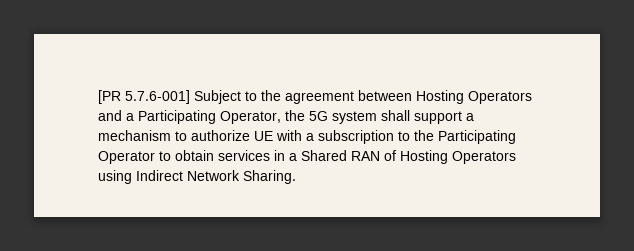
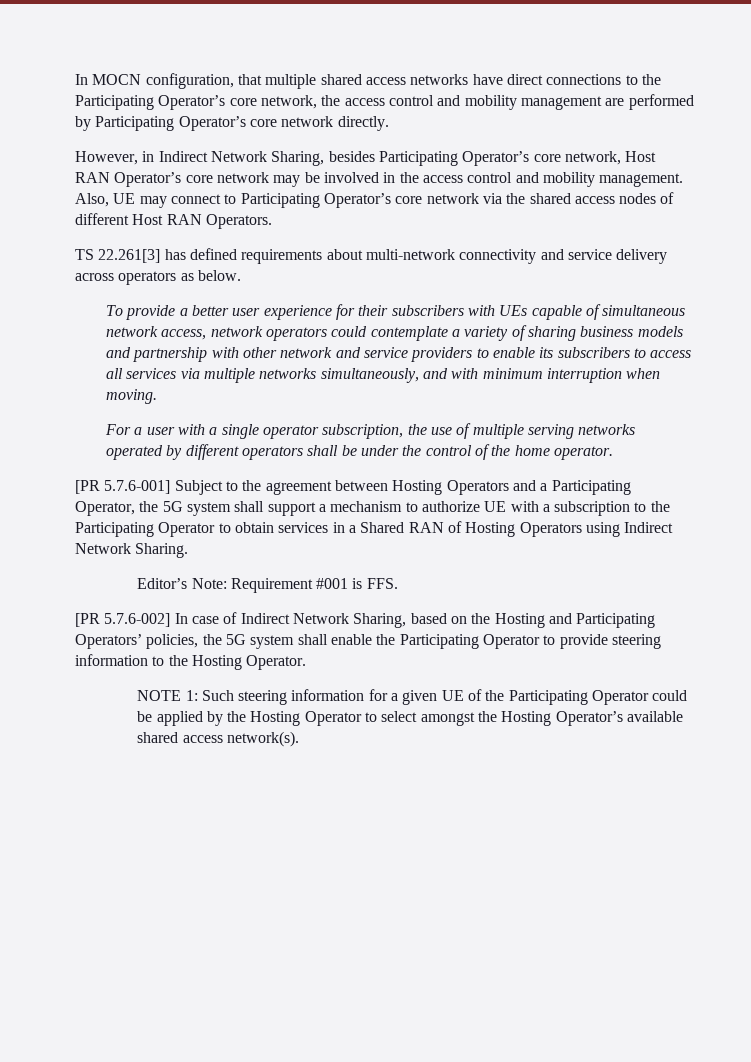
(98, 97) none -> [75,73,661,89] [75,94,694,110] [75,116,389,131] [75,151,657,166] [75,172,684,187] [75,192,675,208] [75,213,272,229] [75,248,668,264] [75,270,241,285] [106,304,686,320] [106,325,683,341] [106,347,692,362] [106,368,661,383] [106,389,158,404] [105,423,636,439] [106,444,613,460] In MOCN configuration, that multiple shared access networks have direct connections to the Participating Operator’s core network, the access control and mobility management are performed by Participating Operator’s core network directly. // However, in Indirect Network Sharing, besides Participating Operator’s core network, Host RAN Operator’s core network may be involved in the access control and mobility management. Also, UE may connect to Participating Operator’s core network via the shared access nodes of different Host RAN Operators. // TS 22.261[3] has defined requirements about multi-network connectivity and service delivery across operators as below. // To provide a better user experience for their subscribers with UEs capable of simultaneous network access, network operators could contemplate a variety of sharing business models and partnership with other network and service providers to enable its subscribers to access all services via multiple networks simultaneously, and with minimum interruption when moving. // For a user with a single operator subscription, the use of multiple serving networks operated by different operators shall be under the control of the home operator. //
(296, 177) none -> [137,578,398,593] [75,612,656,628] [75,634,661,649] [75,654,307,670] [137,689,688,705] [137,711,684,726] [137,731,299,747] // Editor’s Note: Requirement #001 is FFS. // [PR 5.7.6-002] In case of Indirect Network Sharing, based on the Hosting and Participating Operators’ policies, the 5G system shall enable the Participating Operator to provide steering information to the Hosting Operator. // NOTE 1: Such steering information for a given UE of the Participating Operator could be applied by the Hosting Operator to select amongst the Hosting Operator’s available shared access network(s).

